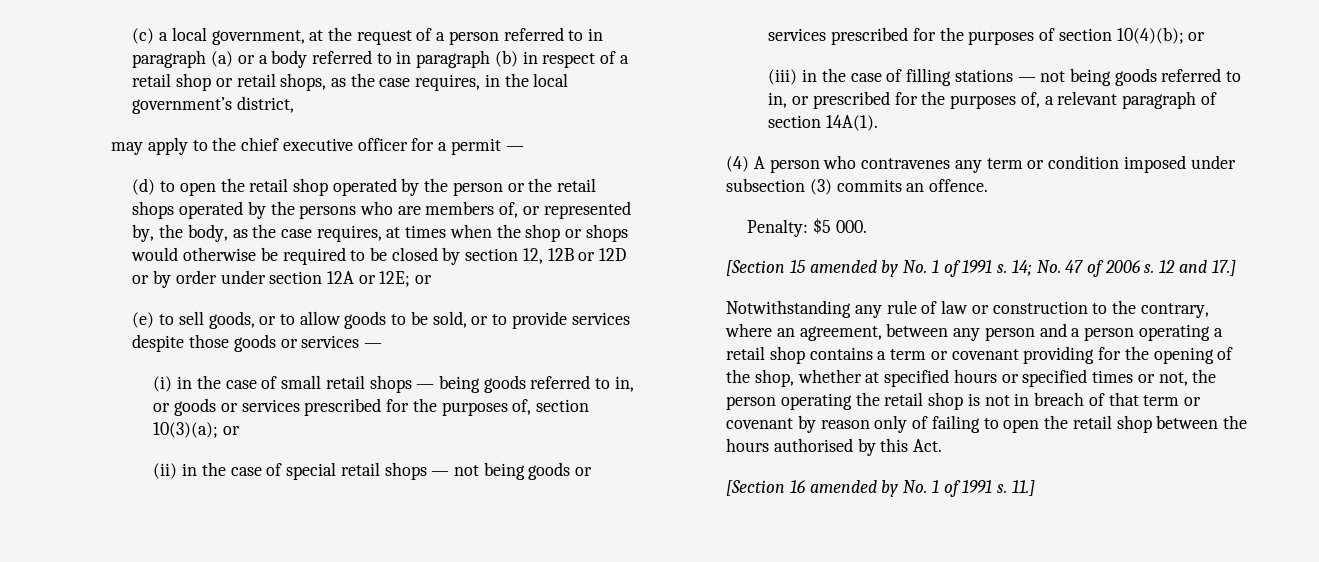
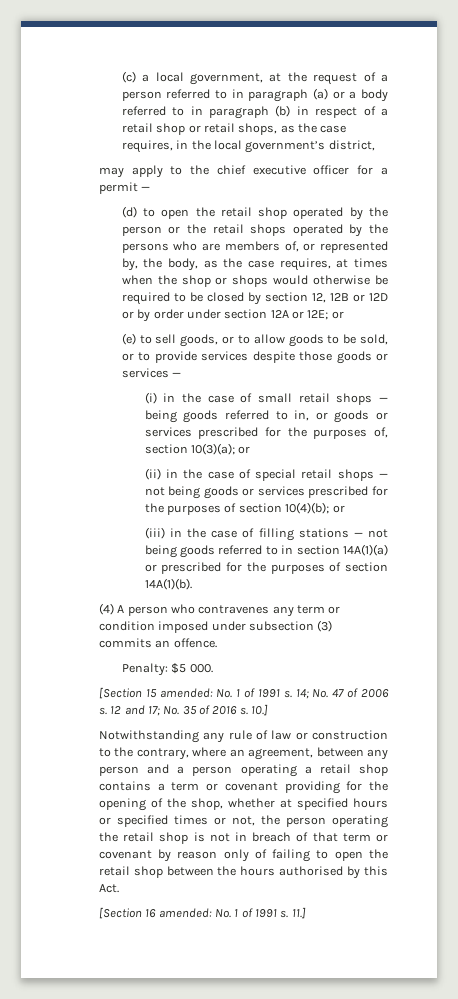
[768,92,788,108] in, -> [281,544,388,556] in section 14A(1)(a)
[1020,91,1217,109] [768,115,879,131] of, a relevant paragraph of section 14A(1). -> [329,562,388,572] [144,578,192,590] of section 14A(1)(b).
[809,260,899,277] amended by -> [159,688,213,698] amended:
[1211,260,1236,276] 17.] -> [147,704,269,716] 17; No. 35 of 2016 s. 10.]
[809,480,899,497] amended by -> [158,908,212,918] amended:

